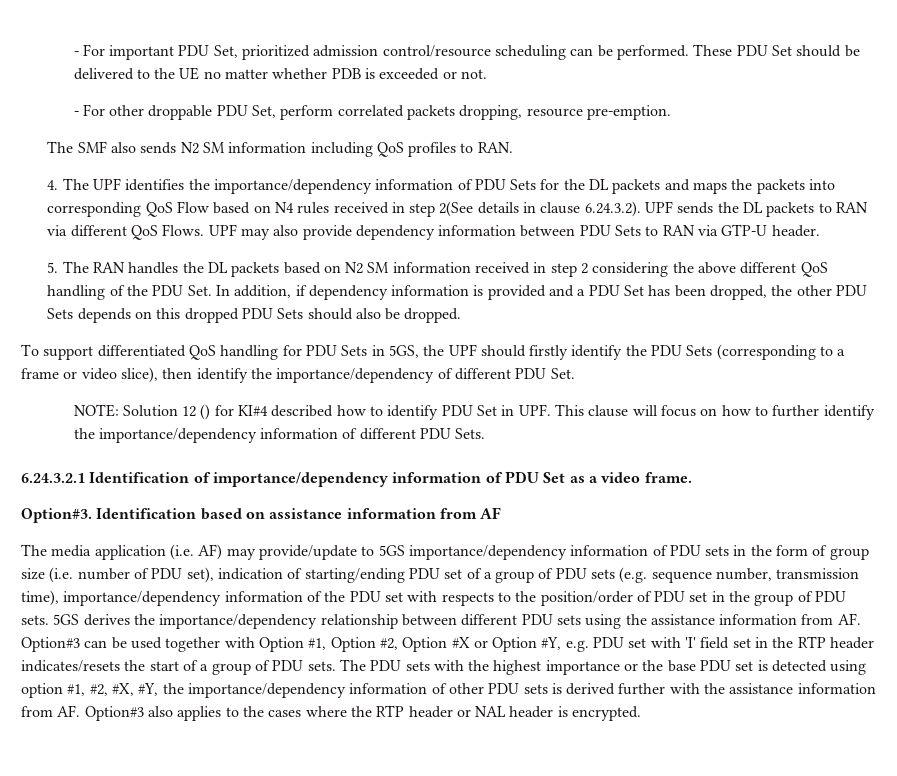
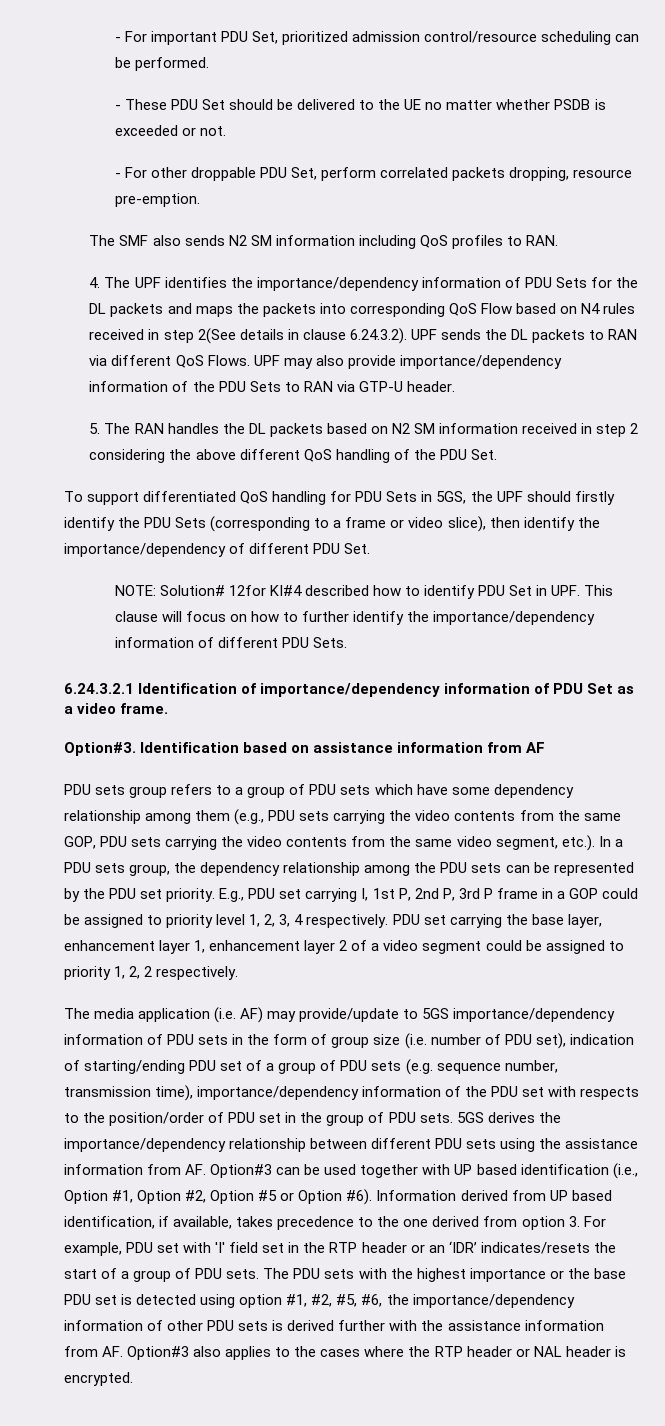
(690, 52) none -> [114,105,121,110] // -
[331,68,361,79] PDB -> [554,99,591,110] PSDB
[355,225,576,240] dependency information between -> [399,355,562,369] [89,381,215,392] importance/dependency information of the
[215,285,867,300] [47,308,462,323] In addition, if dependency information is provided and a PDU Set has been dropped, the other PDU Sets depends on this dropped PDU Sets should also be dropped. -> (497, 454) none
[122,404,234,420] Solution 12 () for -> [159,585,266,596] Solution# 12for
(502, 513) none -> [64,784,574,798] [64,809,621,825] [64,835,623,851] [64,862,634,876] [64,888,639,902] [64,914,602,928] [64,940,624,954] [64,966,239,980] // PDU sets group refers to a group of PDU sets which have some dependency relationship among them (e.g., PDU sets carrying the video contents from the same GOP, PDU sets carrying the video contents from the same video segment, etc.). In a PDU sets group, the dependency relationship among the PDU sets can be represented by the PDU set priority. E.g., PDU set carrying I, 1st P, 2nd P, 3rd P frame in a GOP could be assigned to priority level 1, 2, 3, 4 respectively. PDU set carrying the base layer, enhancement layer 1, enhancement layer 2 of a video segment could be assigned to priority 1, 2, 2 respectively.
(255, 642) none -> [454,1163,638,1179] UP based identification (i.e.,
[451,637,470,648] #X -> [258,1190,278,1201] #5
[541,637,589,652] #Y, e.g. -> [346,1189,612,1205] [64,1216,606,1230] [64,1242,122,1256] #6). Information derived from UP based identification, if available, takes precedence to the one derived from option 3. For example,
(875, 643) none -> [410,1241,477,1253] or an ‘IDR’
[111,683,159,696] #X, #Y, -> [336,1294,383,1307] #5, #6,

